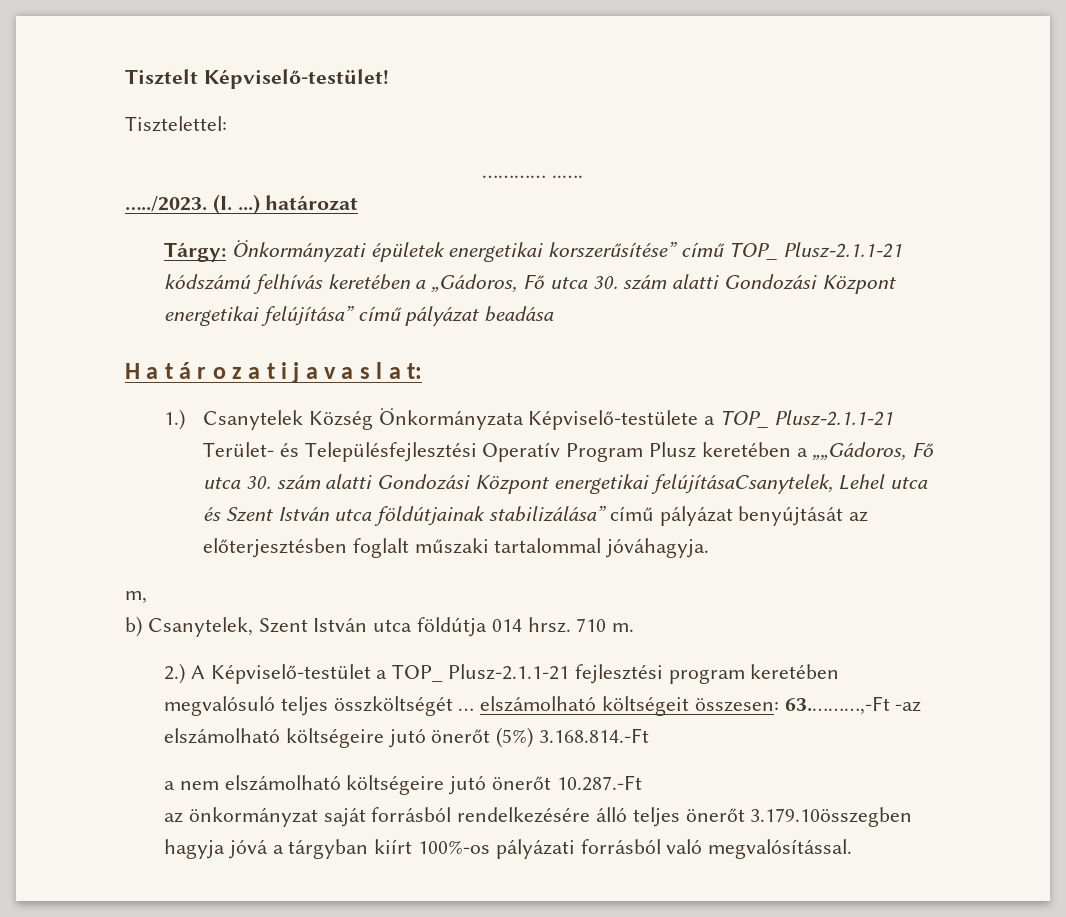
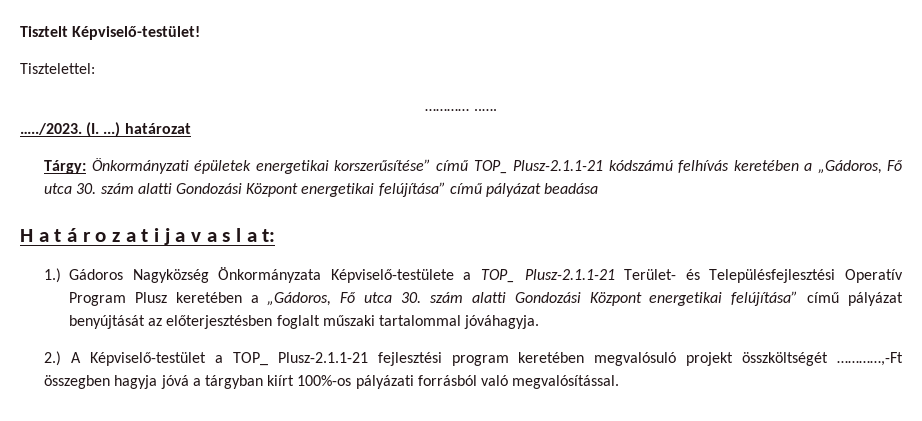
[202,410,373,430] Csanytelek Község -> [69,269,209,283] Gádoros Nagyközség
[812,442,934,460] [202,474,929,494] [202,505,608,526] „„Gádoros, Fő utca 30. szám alatti Gondozási Központ energetikai felújításaCsanytelek, Lehel utca és Szent István utca földútjainak stabilizálása” -> [267,291,799,306] „Gádoros, Fő utca 30. szám alatti Gondozási Központ energetikai felújítása”
[125,591,147,604] [125,616,635,637] // m, // b) Csanytelek, Szent István utca földútja 014 hrsz. 710 m. -> (540, 322) none
[280,696,922,716] [163,727,650,748] [163,775,642,795] [163,807,913,827] teljes összköltségét … elszámolható költségeit összesen: 63.………,-Ft -az elszámolható költségeire jutó önerőt (5%) 3.168.814.-Ft // a nem elszámolható költségeire jutó önerőt 10.287.-Ft // az önkormányzat saját forrásból rendelkezésére álló teljes önerőt 3.179.10összegben -> [686,352,904,366] [44,375,111,389] projekt összköltségét …………,-Ft összegben

